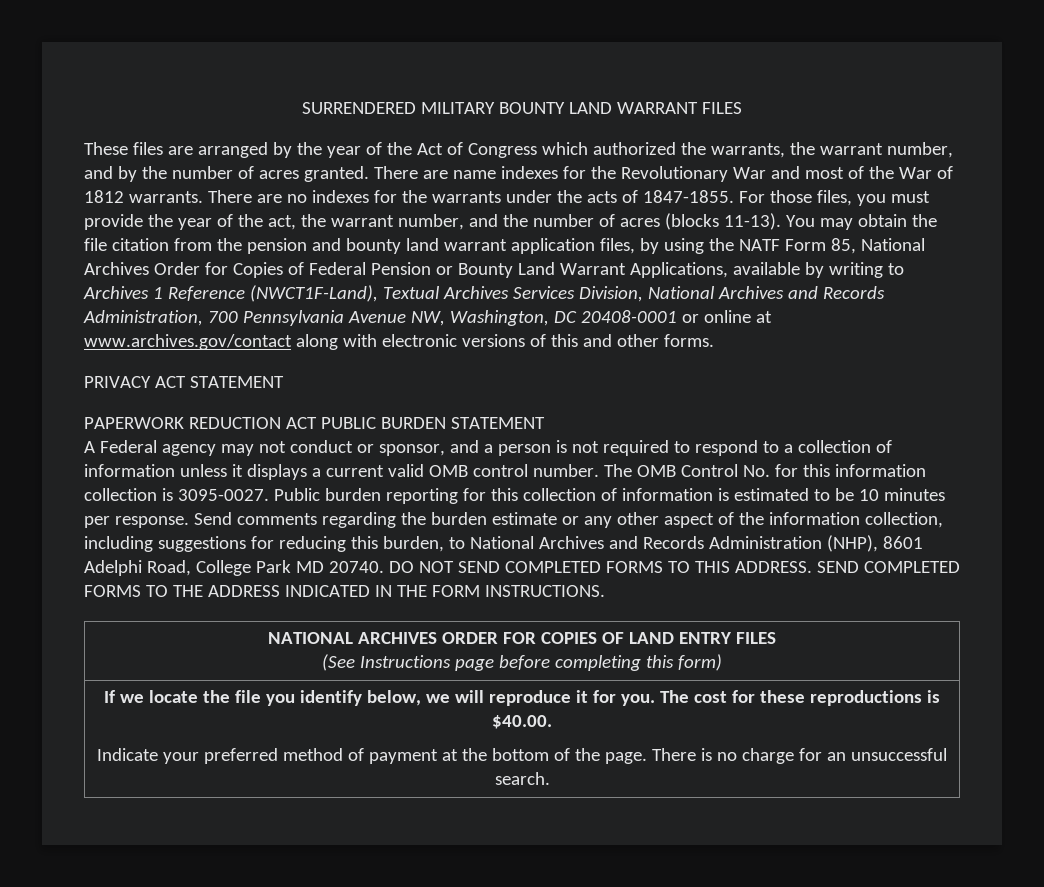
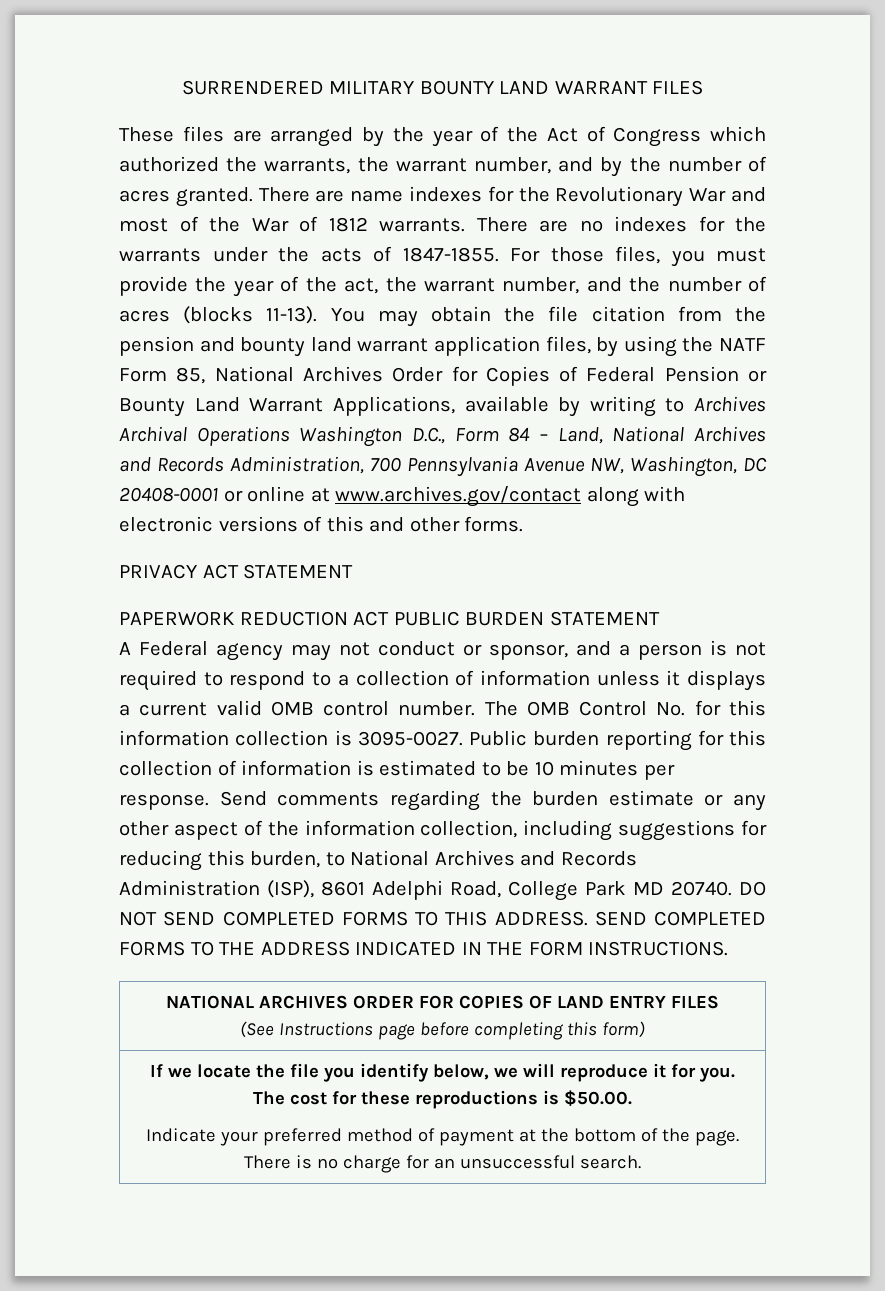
[152,285,643,302] 1 Reference (NWCT1F-Land), Textual Archives Services Division, -> [119,426,603,447] Archival Operations Washington D.C., Form 84 – Land,
[826,535,878,552] (NHP), -> [267,880,314,898] (ISP),
[492,715,552,729] $40.00. -> [563,1090,632,1106] $50.00.

